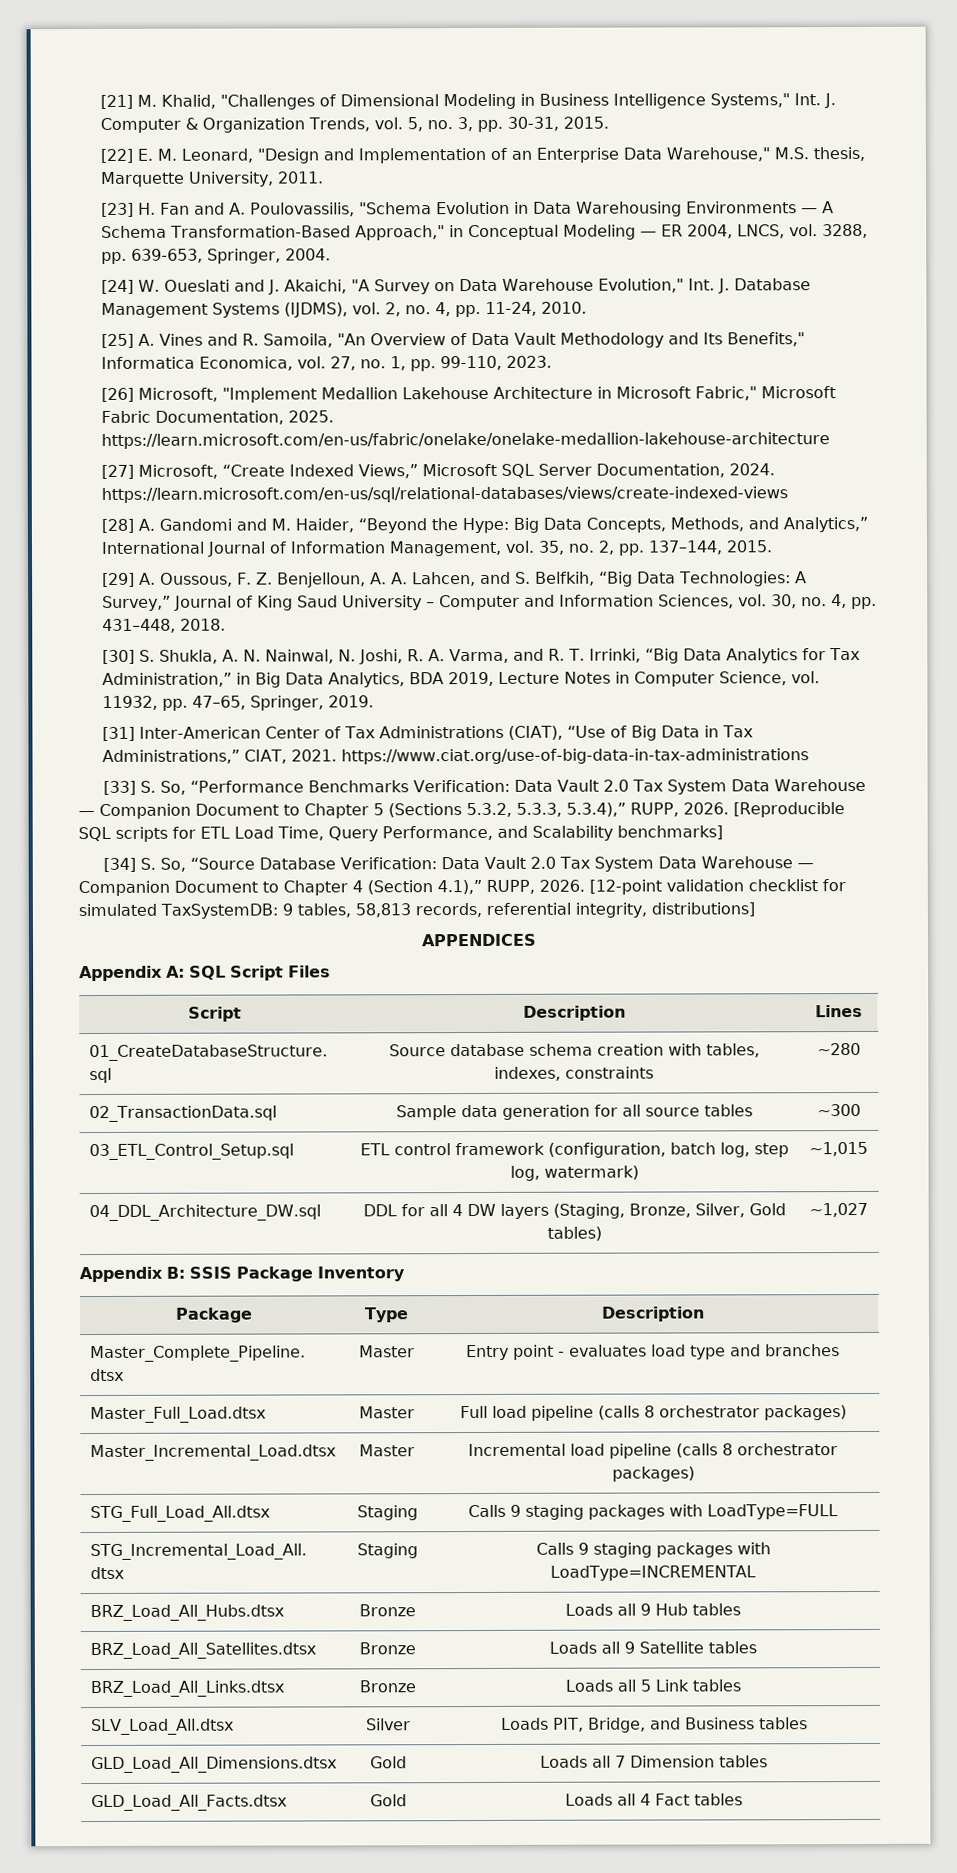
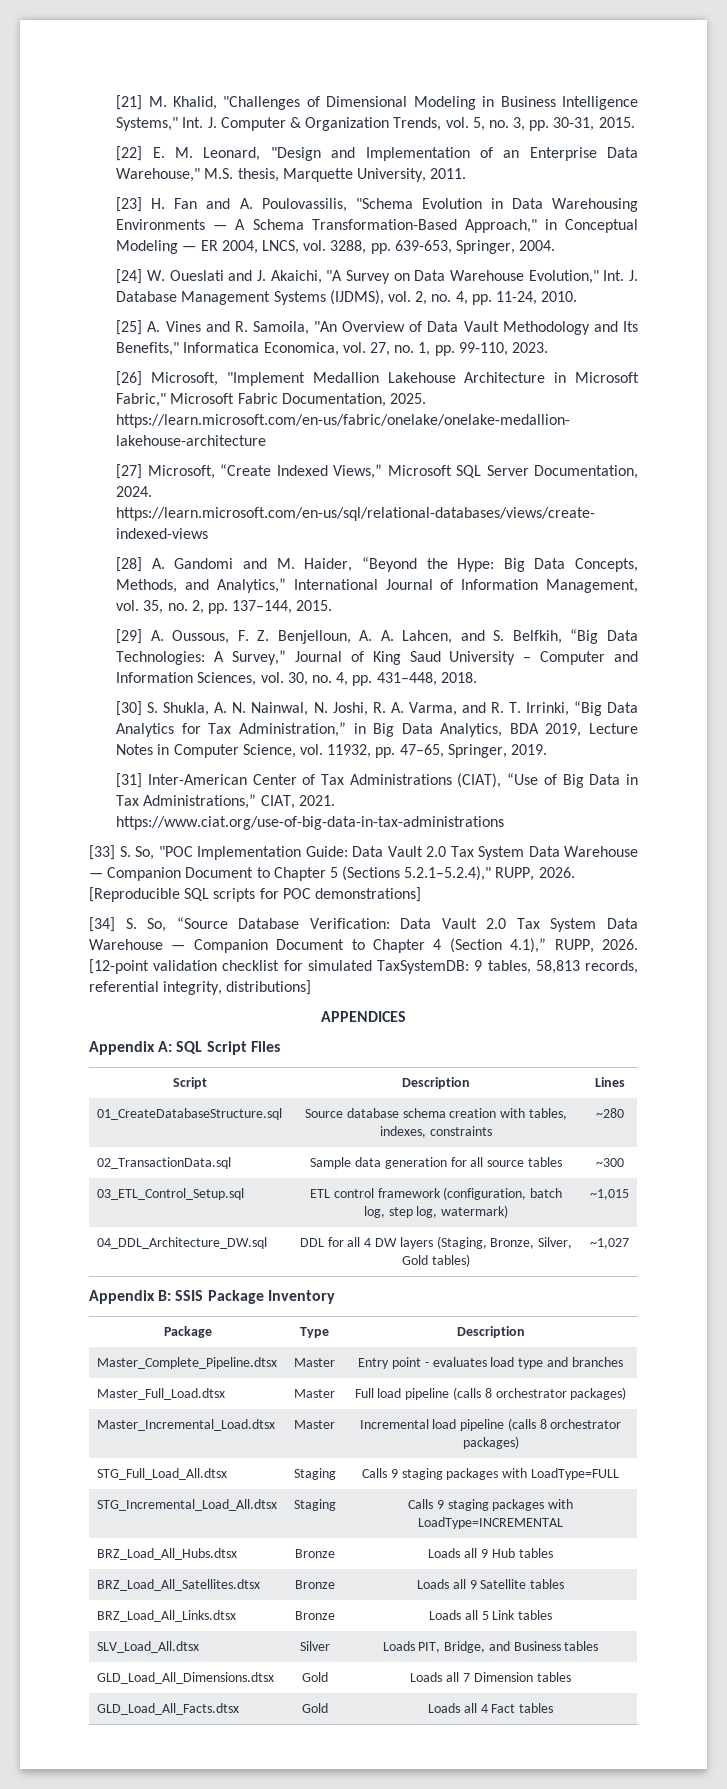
[189,779,510,793] “Performance Benchmarks Verification: -> [158,846,348,860] "POC Implementation Guide:
[466,802,626,818] 5.3.2, 5.3.3, 5.3.4),” -> [404,866,492,881] 5.2.1–5.2.4),"
[200,825,723,842] ETL Load Time, Query Performance, and Scalability benchmarks] -> [282,887,421,902] POC demonstrations]

